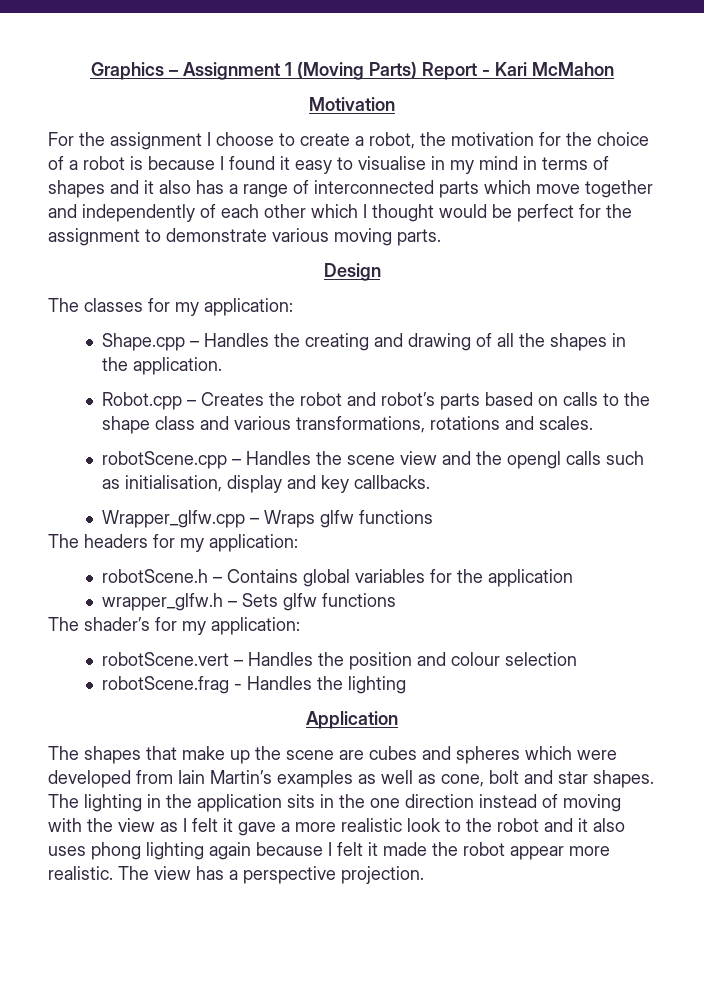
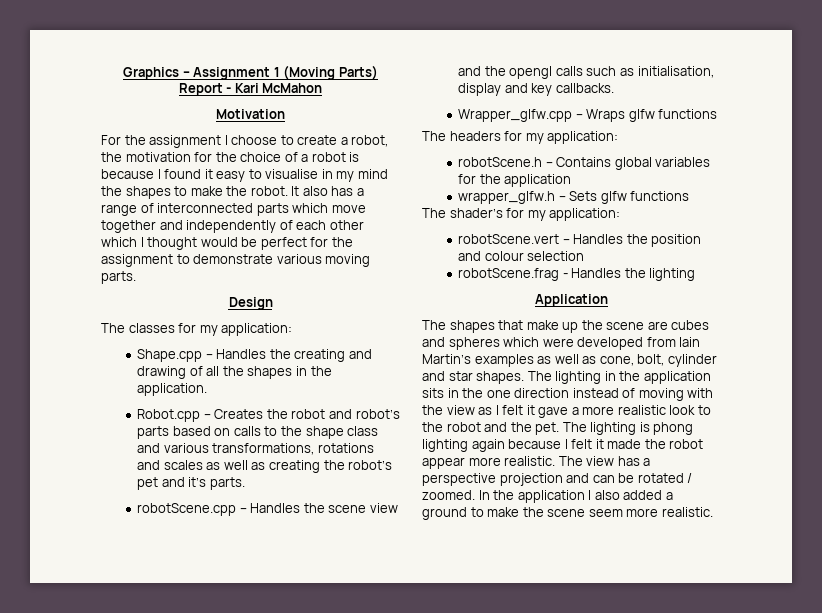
[523,156,609,170] [48,180,154,198] in terms of shapes and it -> [101,186,300,199] the shapes to make the robot. It
[539,416,594,430] scales. -> [163,460,393,473] [137,477,245,490] scales as well as creating the robot’s pet and it’s parts.
[489,770,519,784] bolt -> [637,354,717,367] bolt, cylinder
[578,818,625,832] [48,846,86,856] it also uses -> [510,422,650,435] the pet. The lighting is
[341,866,424,884] projection. -> [499,473,693,486] [422,490,673,503] [422,507,713,520] projection and can be rotated / zoomed. In the application I also added a ground to make the scene seem more realistic.

